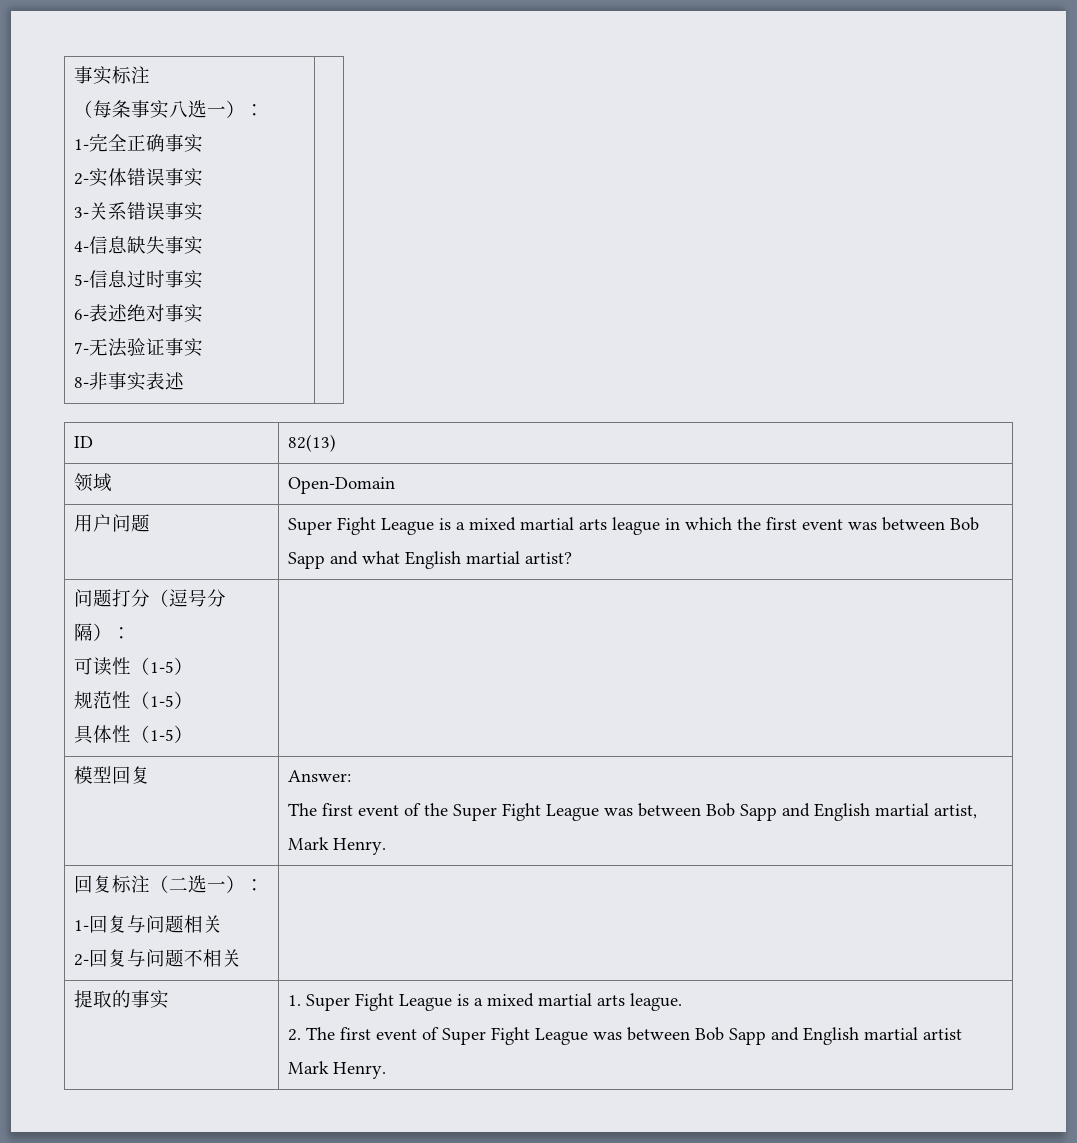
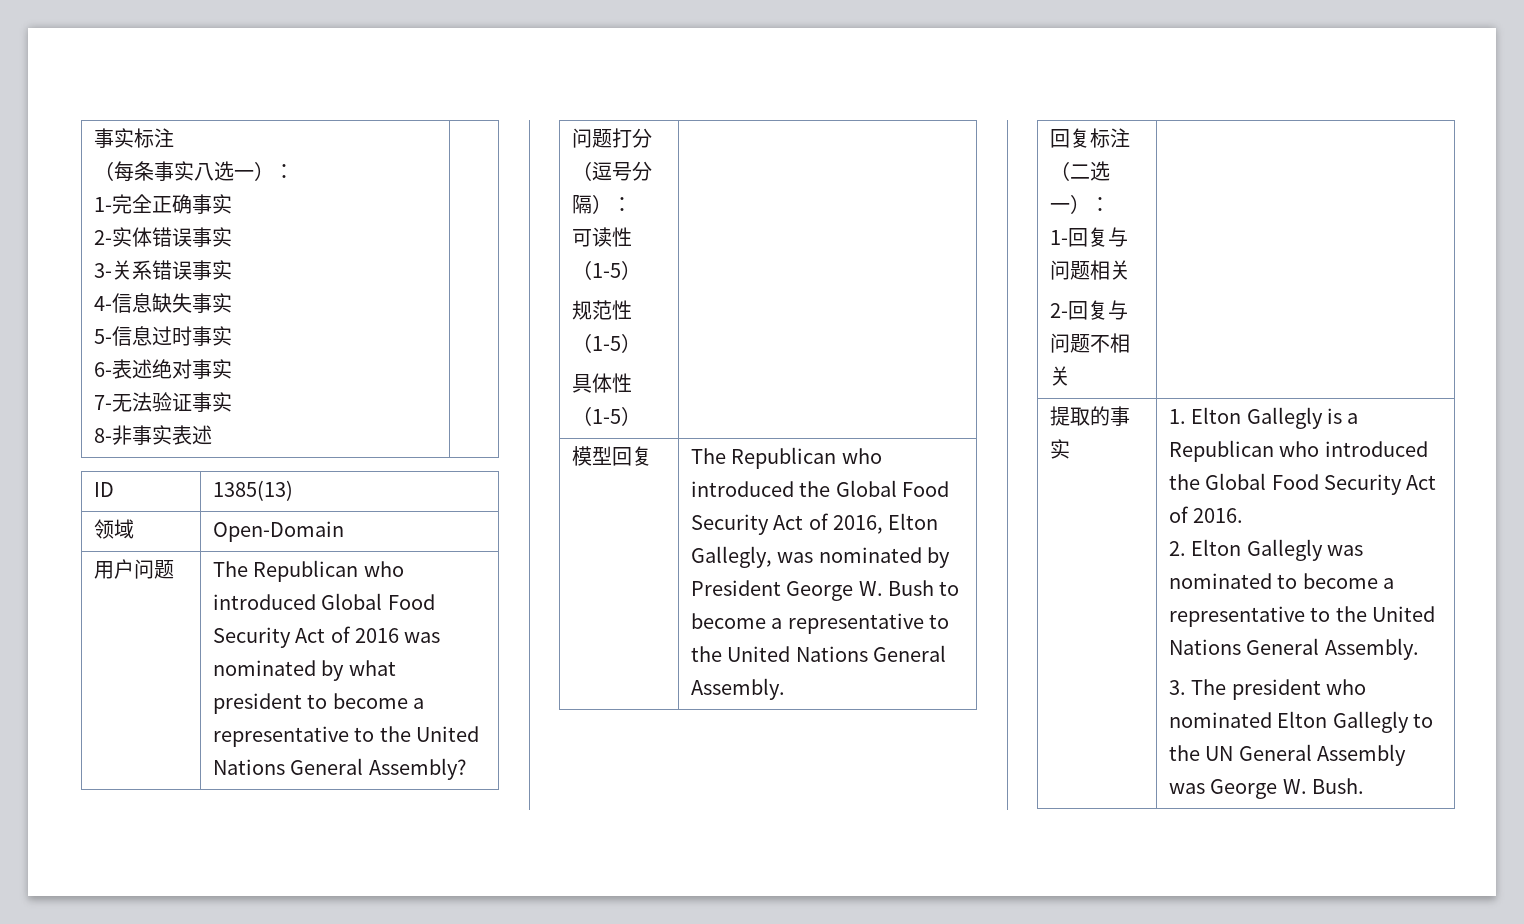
[288,434,337,452] 82(13) -> [212,480,293,501] 1385(13)
[288,517,980,535] [288,551,573,569] Super Fight League is a mixed martial arts league in which the first event was between Bob Sapp and what English martial artist? -> [212,560,404,582] [212,593,435,610] [212,626,441,648] [212,660,396,681] [212,693,425,714] [212,726,480,747] [212,758,466,780] The Republican who introduced Global Food Security Act of 2016 was nominated by what president to become a representative to the United Nations General Assembly?
[288,770,352,782] [288,803,978,821] [288,837,387,855] Answer: // The first event of the Super Fight League was between Bob Sapp and English martial artist, Mark Henry. -> [690,447,882,469] [690,480,950,497] [690,513,939,535] [690,546,951,568] [690,580,960,601] [690,613,950,634] [690,645,947,662] [690,678,785,700] The Republican who introduced the Global Food Security Act of 2016, Elton Gallegly, was nominated by President George W. Bush to become a representative to the United Nations General Assembly.
[306,993,683,1011] [288,1027,963,1045] [288,1061,387,1079] Super Fight League is a mixed martial arts league. // 2. The first event of Super Fight League was between Bob Sapp and English martial artist Mark Henry. -> [1191,407,1359,429] [1168,440,1428,462] [1168,473,1437,495] [1168,506,1244,523] [1168,539,1364,561] [1168,573,1395,589] [1168,606,1436,627] [1168,638,1419,660] [1168,679,1367,700] [1168,711,1434,733] [1168,744,1407,766] [1168,778,1365,799] Elton Gallegly is a Republican who introduced the Global Food Security Act of 2016. // 2. Elton Gallegly was nominated to become a representative to the United Nations General Assembly. // 3. The president who nominated Elton Gallegly to the UN General Assembly was George W. Bush.

